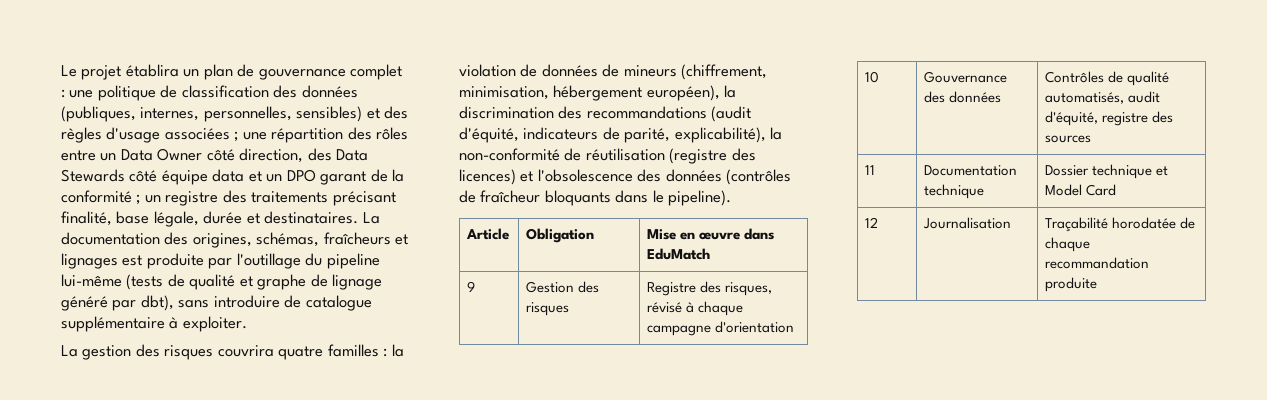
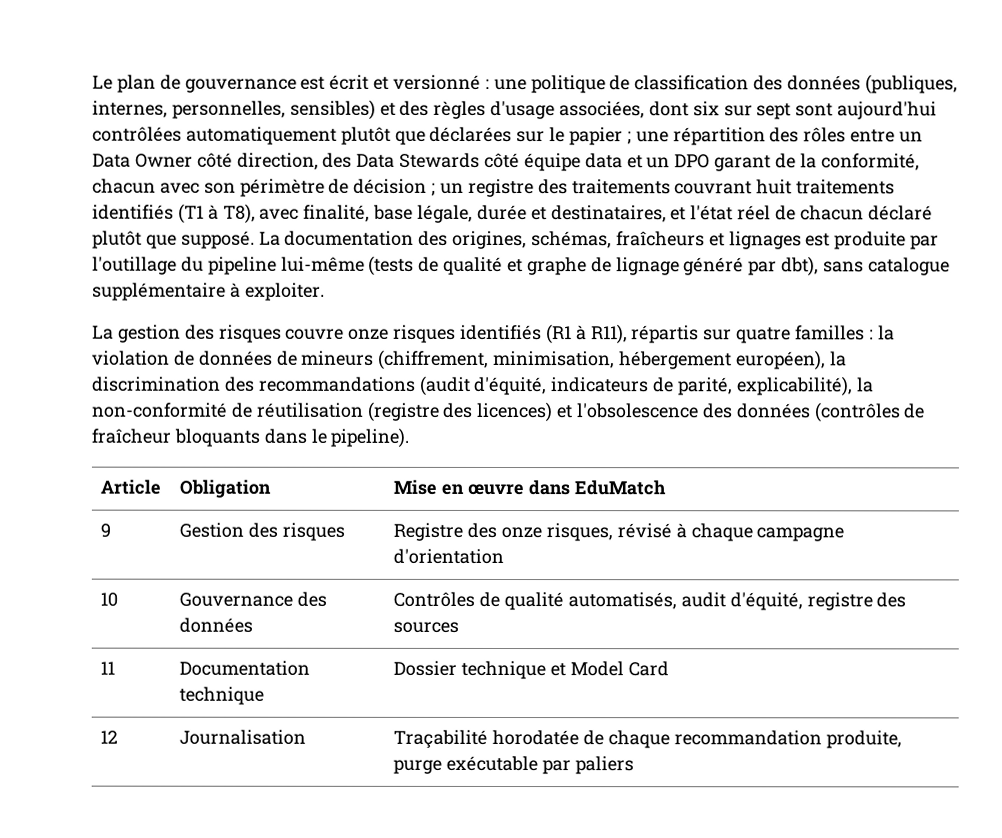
[81,64,403,80] projet établira un plan de gouvernance complet -> [116,74,482,93] plan de gouvernance est écrit et versionné
[164,128,230,140] associées -> [559,101,938,120] [92,126,624,146] associées, dont six sur sept sont aujourd'hui contrôlées automatiquement plutôt que déclarées sur le papier
[61,190,132,203] conformité -> [820,153,920,171] [92,178,428,197] conformité, chacun avec son périmètre de décision
[332,191,396,206] précisant -> [674,179,896,195] [92,203,300,224] couvrant huit traitements identifiés (T1 à T8), avec
[264,211,359,224] destinataires. -> [550,205,933,223] [92,230,255,249] destinataires, et l'état réel de chacun déclaré plutôt que supposé.
[213,295,302,308] introduire de -> (865, 267) none
[217,345,274,357] couvrira -> [285,324,733,345] couvre onze risques identifiés (R1 à R11), répartis sur
(722, 287) none -> [501,527,543,539] onze
[1045,277,1098,292] produite -> [825,730,902,749] [393,755,634,775] produite, purge exécutable par paliers

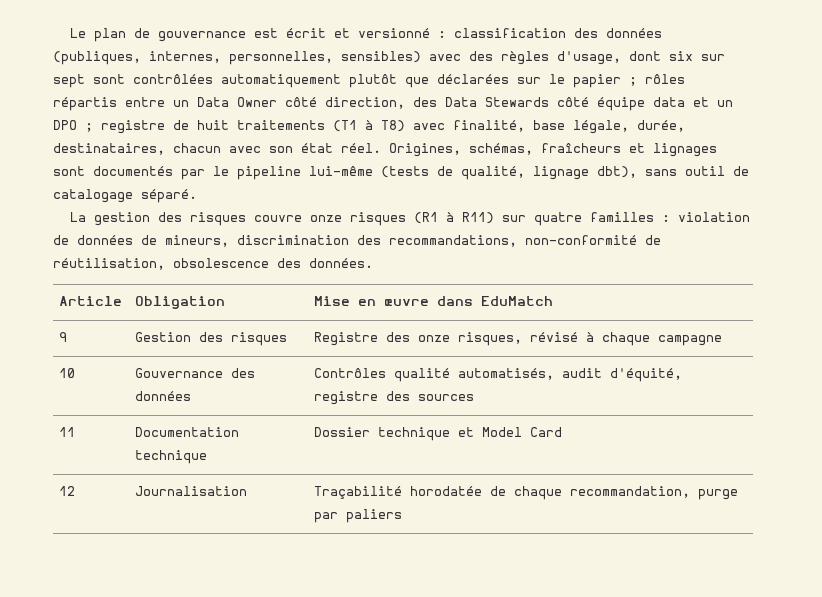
[493,75,631,94] une politique de -> (446, 34) none
[379,102,396,116] et -> [429,54,461,61] avec
[490,100,646,120] d'usage associées, -> [557,51,621,65] d'usage,
[837,101,938,120] aujourd'hui -> (125, 79) none
[635,127,847,146] une répartition des rôles -> [645,74,685,84] [53,97,117,111] rôles répartis
[714,153,920,172] [92,178,753,198] garant de la conformité, chacun avec son périmètre de décision ; un registre des traitements couvrant -> [85,120,189,134] ; registre de
[92,204,174,220] identifiés -> (325, 125) none
[222,203,256,224] T8), -> [381,120,405,132] T8)
[476,204,933,223] [92,230,940,250] [92,255,950,277] [92,282,325,301] durée et destinataires, et l'état réel de chacun déclaré plutôt que supposé. La documentation des origines, schémas, fraîcheurs et lignages est produite par l'outillage du pipeline lui-même (tests de qualité et graphe de lignage généré par dbt), sans catalogue supplémentaire à exploiter. -> [637,120,685,132] [53,143,717,157] [53,166,749,180] [53,189,197,203] durée, destinataires, chacun avec son état réel. Origines, schémas, fraîcheurs et lignages sont documentés par le pipeline lui-même (tests de qualité, lignage dbt), sans outil de catalogage séparé.
[460,324,543,341] identifiés -> (406, 219) none
[590,324,700,345] R11), répartis -> [461,212,494,224] R11)
[877,325,895,341] la -> (670, 218) none
[301,349,847,371] [92,375,874,397] [92,401,926,423] [91,427,410,448] mineurs (chiffrement, minimisation, hébergement européen), la discrimination des recommandations (audit d'équité, indicateurs de parité, explicabilité), la non-conformité de réutilisation (registre des licences) et l'obsolescence des données (contrôles de fraîcheur bloquants dans le pipeline). -> [165,235,661,247] [53,258,373,270] mineurs, discrimination des recommandations, non-conformité de réutilisation, obsolescence des données.
[393,548,505,565] d'orientation -> (723, 340) none
[479,591,501,607] de -> (387, 373) none
[673,730,902,749] [393,755,539,774] recommandation produite, purge exécutable -> [570,486,739,500] recommandation, purge

